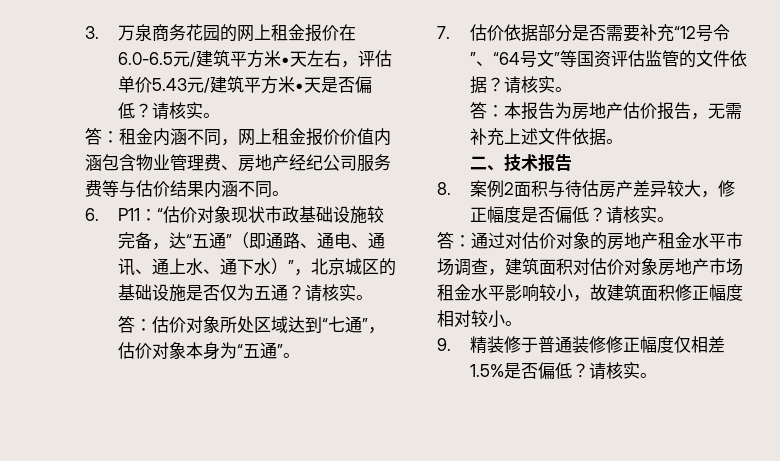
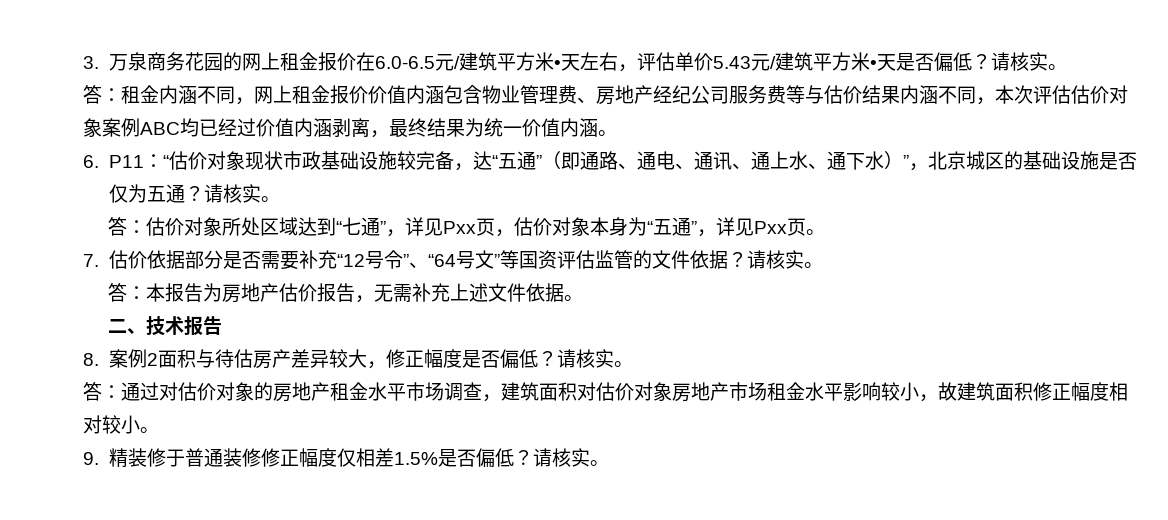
(272, 189) none -> [976,85,1128,105] [83,118,598,138] ，本次评估估价对象案例ABC均已经过价值内涵剥离，最终结果为统一价值内涵
(385, 330) none -> [404,217,514,237] 详见Pxx页，
(283, 350) none -> [696,217,806,237] ，详见Pxx页

